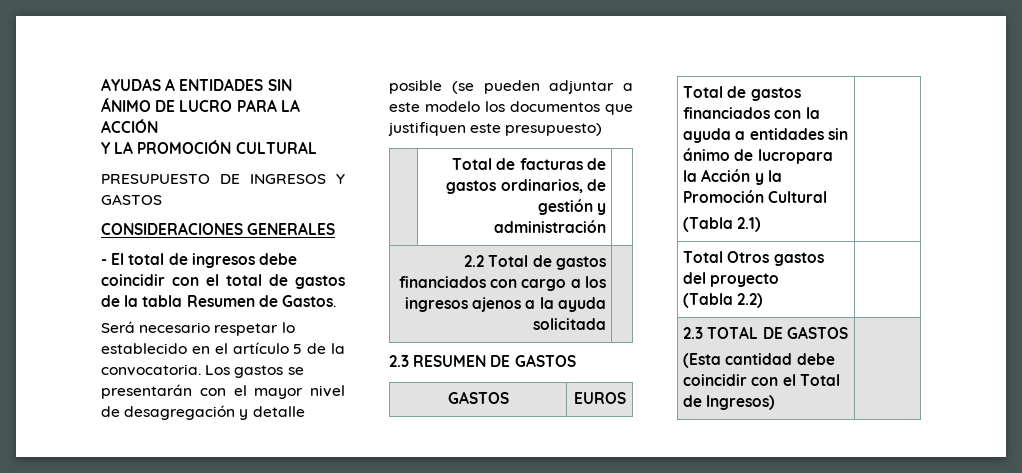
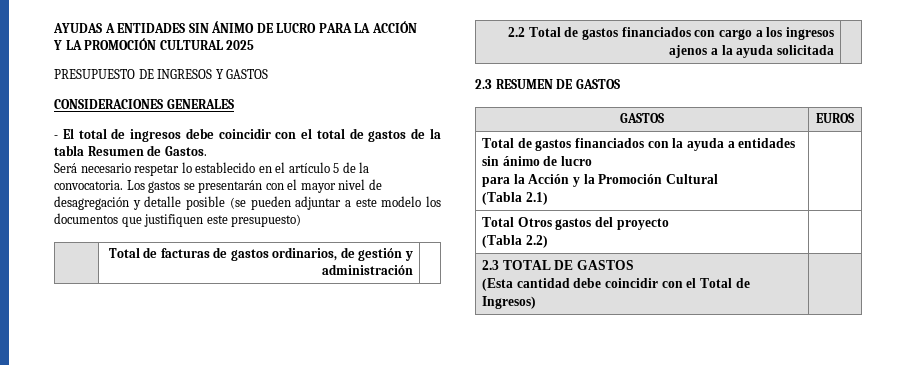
(317, 147) none -> [226,40,255,50] 2025
[757,149,833,164] lucropara -> [560,156,592,166] [481,177,510,187] lucro // para

